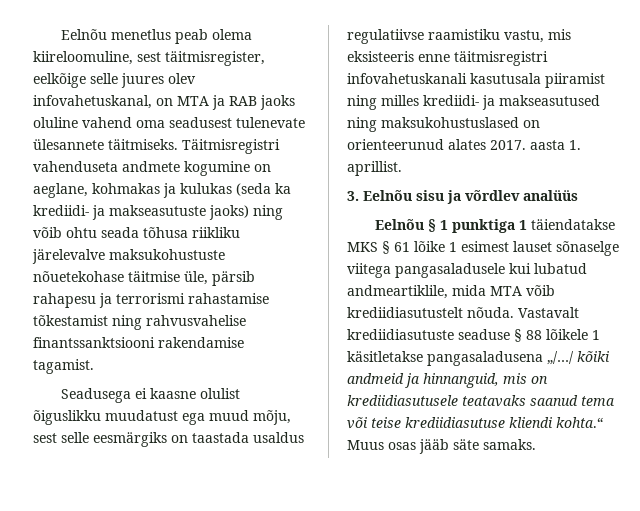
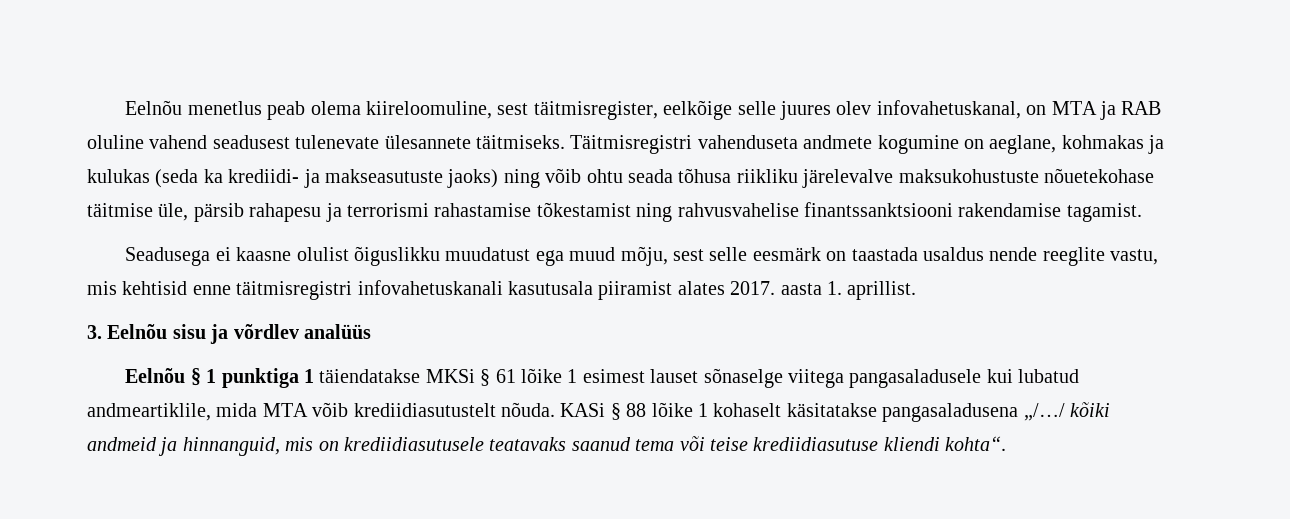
[260,95,295,110] jaoks -> (1162, 108) none
[136,120,165,128] oma -> (208, 142) none
[93,432,167,447] eesmärgiks -> [752,247,821,261] eesmärk
[347,29,500,44] regulatiivse raamistiku -> [989,247,1105,266] nende reeglite
[347,51,414,62] eksisteeris -> [122,281,188,295] kehtisid
[347,95,600,110] [347,117,540,132] [347,139,444,150] ning milles krediidi- ja makseasutused ning maksukohustuslased on orienteerunud -> (673, 290) none
[347,242,378,252] MKS -> [425,369,475,383] MKSi
[518,307,579,318] [347,329,600,342] [347,351,423,362] Vastavalt krediidiasutuste seaduse § 88 lõikele 1 käsitletakse -> [560,402,877,420] KASi § 88 lõike 1 kohaselt käsitatakse
[556,417,603,428] [347,439,536,454] kohta.“ Muus osas jääb säte samaks. -> [945,436,1007,451] kohta“.

